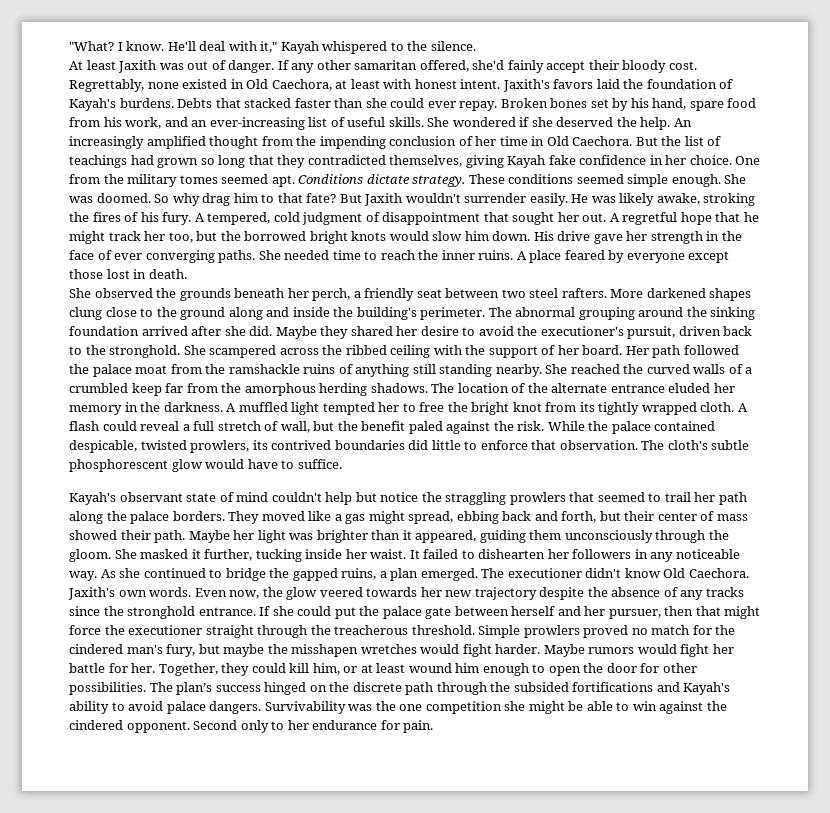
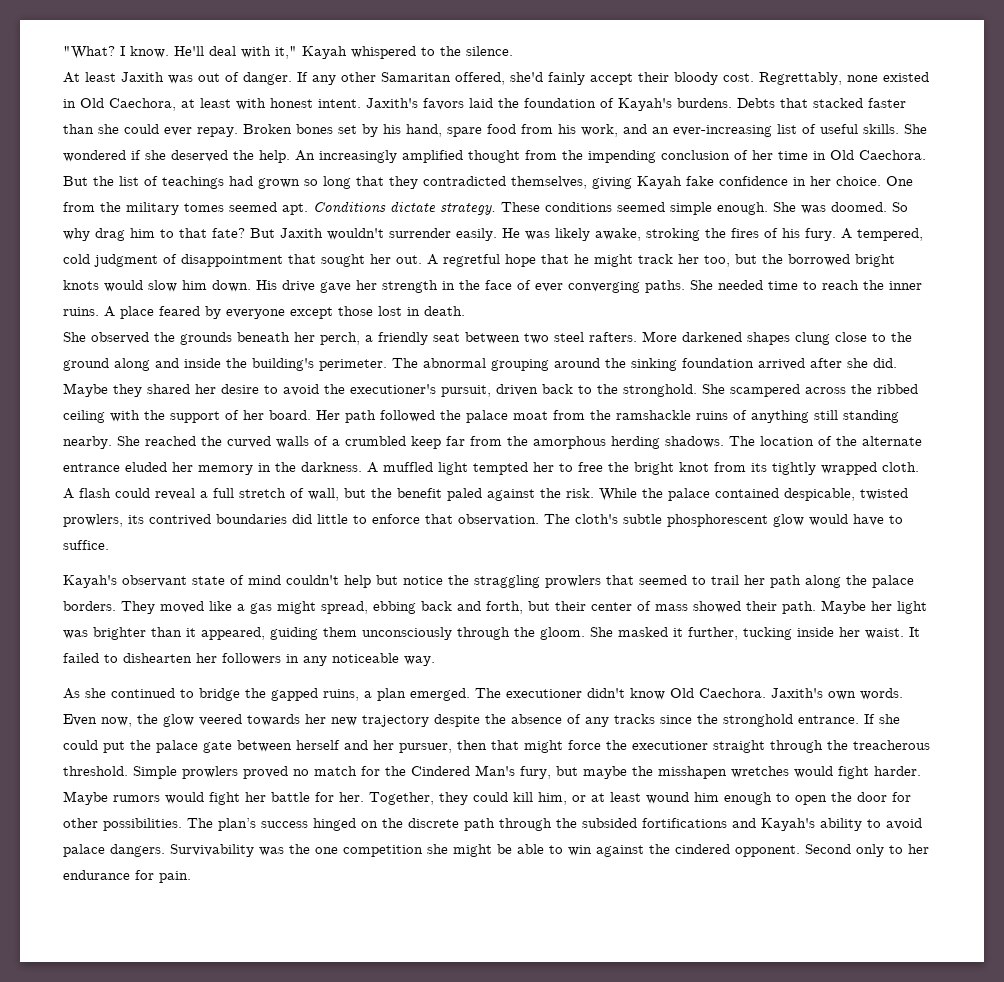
[354,60,418,70] samaritan -> [381,72,451,82] Samaritan
(97, 576) none -> (435, 661) //
[69,644,163,654] cindered man's -> [411,765,515,776] Cindered Man's

